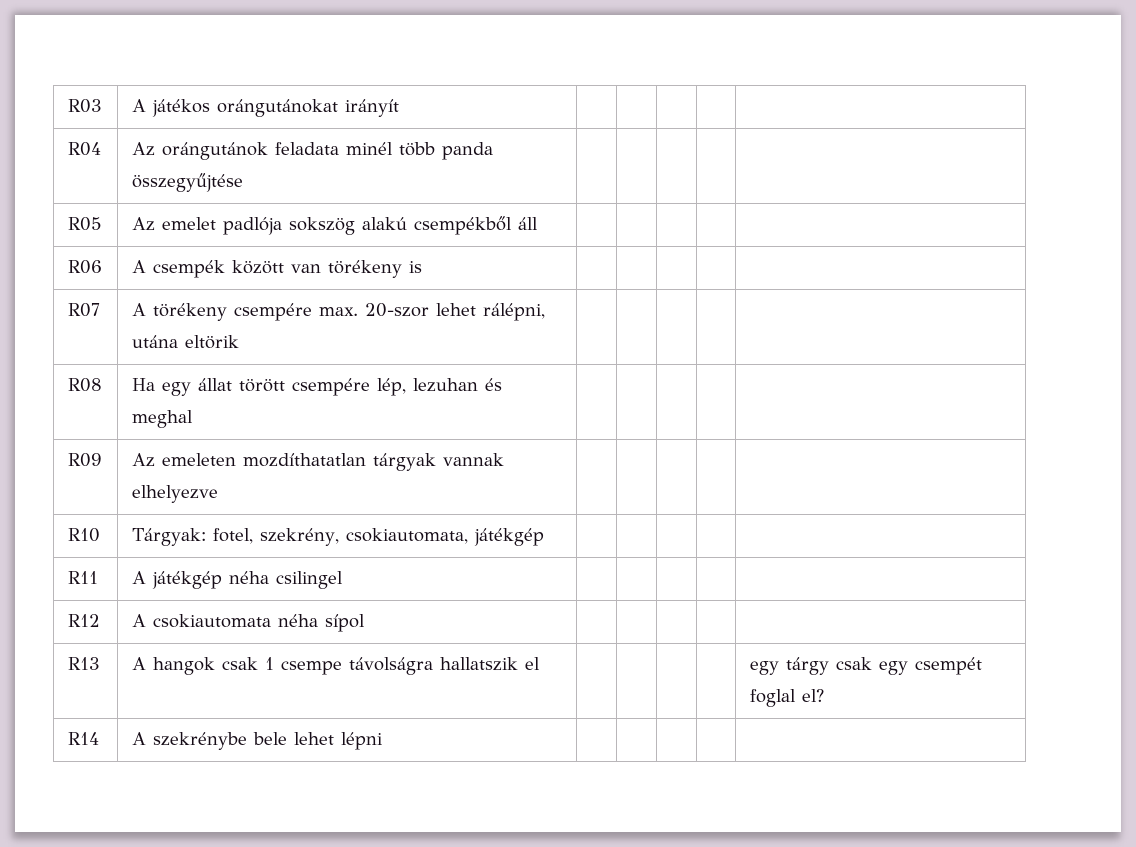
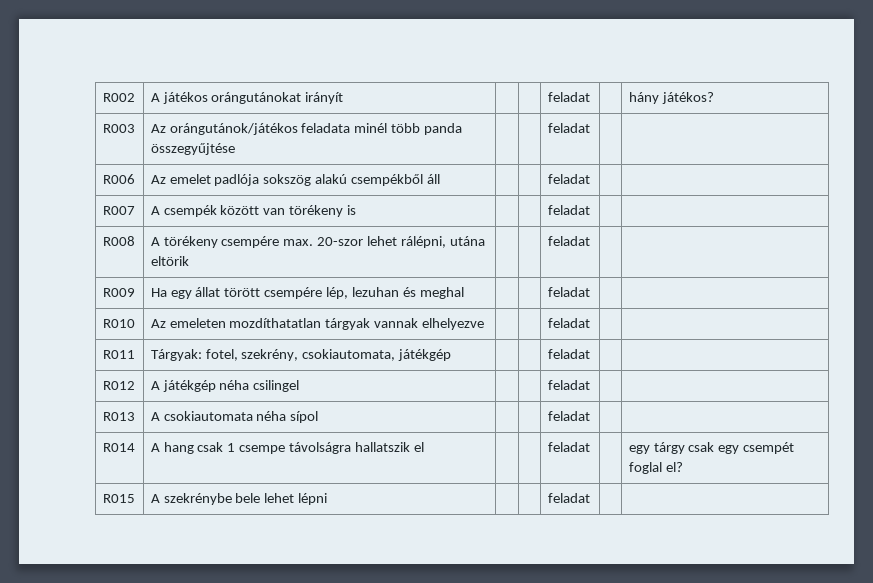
[67,99,102,113] R03 -> [102,93,135,102] R002
[67,142,101,156] [131,142,268,160] | | // R04 | Az orángutánok -> [547,92,590,102] [628,92,714,104] [102,124,135,133] [150,123,298,135] feladat | | hány játékos? // R003 | Az orángutánok/játékos
[67,217,102,231] | | // R05 -> [547,123,590,133] [102,174,135,184] feladat | | // R006
[67,260,102,274] | | // R06 -> [547,174,590,184] [102,206,135,215] feladat | | // R007
[67,303,100,317] | | // R07 -> [547,205,590,215] [102,236,135,246] feladat | | // R008
[67,378,102,392] | | // R08 -> [547,236,590,246] [102,288,135,297] feladat | | // R009
[67,453,102,467] | | // R09 -> [547,287,590,297] [102,319,135,328] feladat | | // R010
[67,528,100,542] | | // R10 -> [547,318,590,328] [102,350,135,359] feladat | | // R011
[67,571,98,584] | | // R11 -> [547,349,590,359] [102,381,135,390] feladat | | // R012
[67,614,100,627] | | // R12 -> [547,380,590,390] [102,412,135,421] feladat | | // R013
[67,657,100,670] [131,657,215,675] | | // R13 | A hangok -> [547,411,590,421] [102,443,135,452] [150,442,194,454] feladat | | // R014 | A hang
(540, 663) none -> [547,442,590,452] feladat
[67,732,99,745] R14 -> [102,494,135,503] R015
(382, 741) none -> [547,493,590,503] feladat

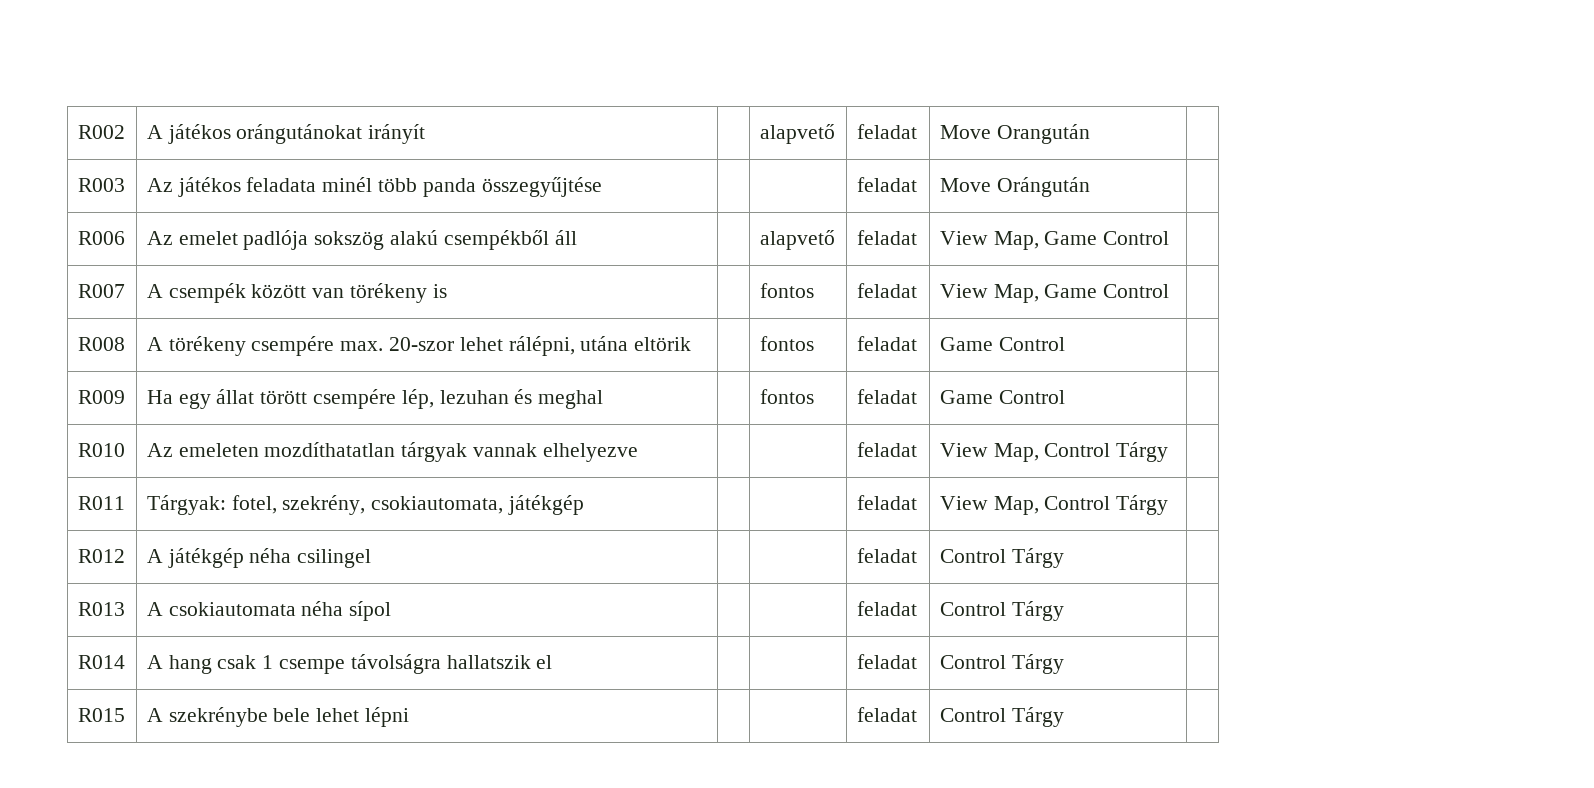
[547,92,590,102] [628,92,714,104] | feladat | | hány játékos? -> [759,124,835,144] [856,124,917,139] [939,124,1090,144] alapvető | feladat | Move Orangután |
[169,123,298,135] orángutánok/játékos -> [177,177,241,197] játékos
(590, 128) none -> [939,177,1090,197] Move Orángután
[547,174,590,184] | feladat | -> [759,230,835,250] [856,230,917,245] [939,231,1170,250] alapvető | feladat | View Map, Game Control
[547,205,590,215] | feladat | -> [759,283,814,298] [856,283,917,298] [939,284,1170,303] fontos | feladat | View Map, Game Control
[547,236,590,246] | feladat | -> [759,336,814,351] [856,336,917,351] [939,337,1065,351] fontos | feladat | Game Control
[547,287,590,297] | feladat | -> [759,389,814,404] [856,389,917,404] [939,390,1065,404] fontos | feladat | Game Control
(590, 323) none -> [939,442,1169,462] View Map, Control Tárgy
(590, 354) none -> [939,495,1169,515] View Map, Control Tárgy
(590, 385) none -> [939,548,1064,568] Control Tárgy
(590, 416) none -> [939,601,1064,621] Control Tárgy
[628,442,795,454] [628,462,683,474] | egy tárgy csak egy csempét foglal el? -> [939,654,1064,674] Control Tárgy |
(590, 498) none -> [939,707,1064,727] Control Tárgy

